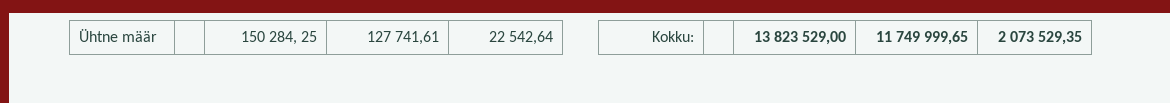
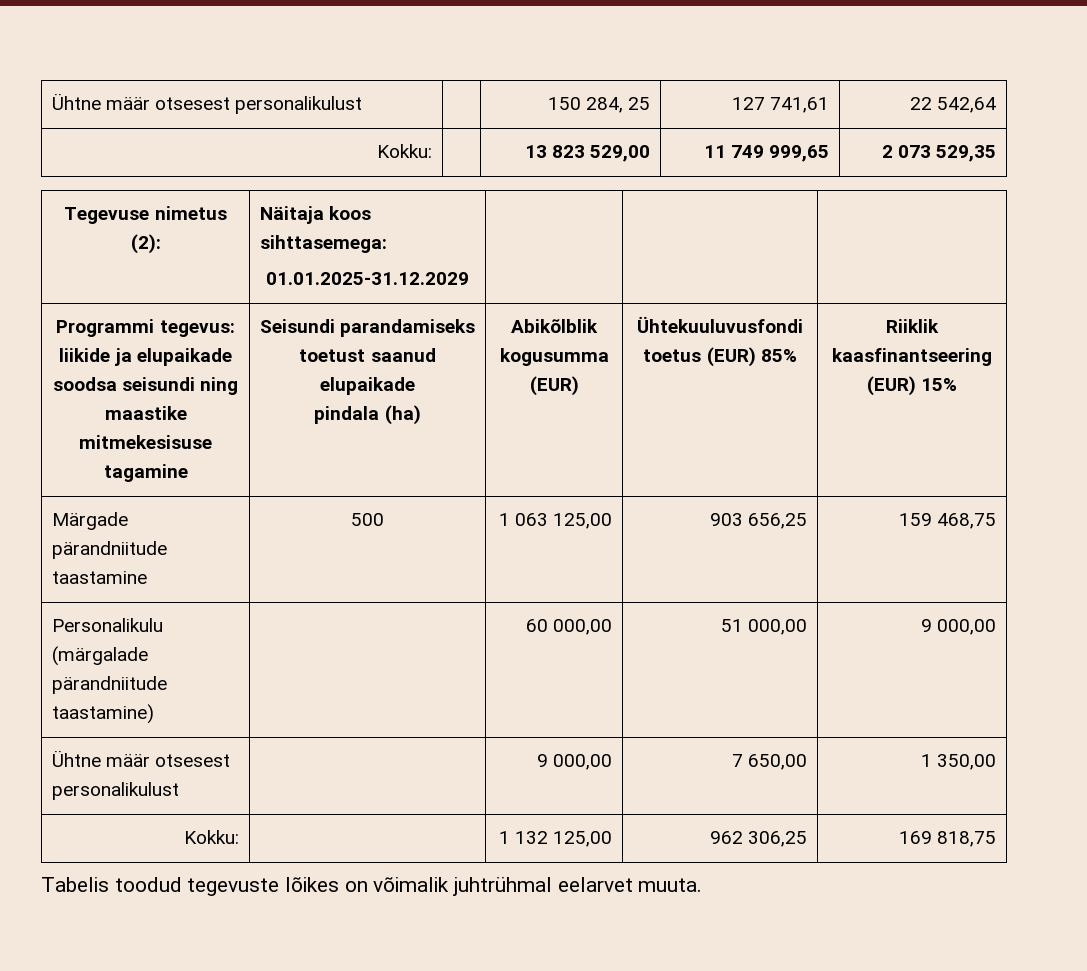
[78,29,157,42] Ühtne määr -> [51,93,363,114] Ühtne määr otsesest personalikulust
(1083, 38) none -> [64,206,227,224] [130,234,161,254] [259,206,371,224] [259,235,387,253] [266,272,469,285] [56,319,235,337] [59,348,232,366] [52,377,239,395] [104,406,187,420] [79,435,212,449] [103,464,188,482] [259,319,476,337] [299,348,436,362] [320,377,415,395] [314,405,421,425] [511,319,598,333] [499,348,609,366] [529,376,579,396] [637,316,803,333] [643,347,797,367] [886,319,939,333] [832,348,992,366] [866,376,958,396] [51,512,128,530] [51,541,167,559] [51,571,147,584] [351,513,384,526] [499,513,613,529] [710,513,808,529] [899,513,997,529] [51,618,163,632] [51,646,148,666] [51,676,167,694] [51,704,154,724] [526,619,613,635] [721,619,808,635] [921,619,997,635] [51,750,230,767] [51,782,179,800] [537,754,613,770] [732,754,808,770] [921,754,997,770] [184,830,240,844] [499,831,613,847] [710,831,808,847] [899,831,997,847] [41,877,703,896] // Tegevuse nimetus (2): | Näitaja koos sihttasemega: // 01.01.2025-31.12.2029 | | | // Programmi tegevus: liikide ja elupaikade soodsa seisundi ning maastike mitmekesisuse tagamine | Seisundi parandamiseks toetust saanud elupaikade // pindala (ha) | Abikõlblik kogusumma (EUR) | Ühtekuuluvusfondi toetus (EUR) 85% | Riiklik kaasfinantseering (EUR) 15% // Märgade pärandniitude taastamine | 500 | 1 063 125,00 | 903 656,25 | 159 468,75 // Personalikulu (märgalade pärandniitude taastamine) | | 60 000,00 | 51 000,00 | 9 000,00 // Ühtne määr otsesest personalikulust | | 9 000,00 | 7 650,00 | 1 350,00 // Kokku: | | 1 132 125,00 | 962 306,25 | 169 818,75 // Tabelis toodud tegevuste lõikes on võimalik juhtrühmal eelarvet muuta.

